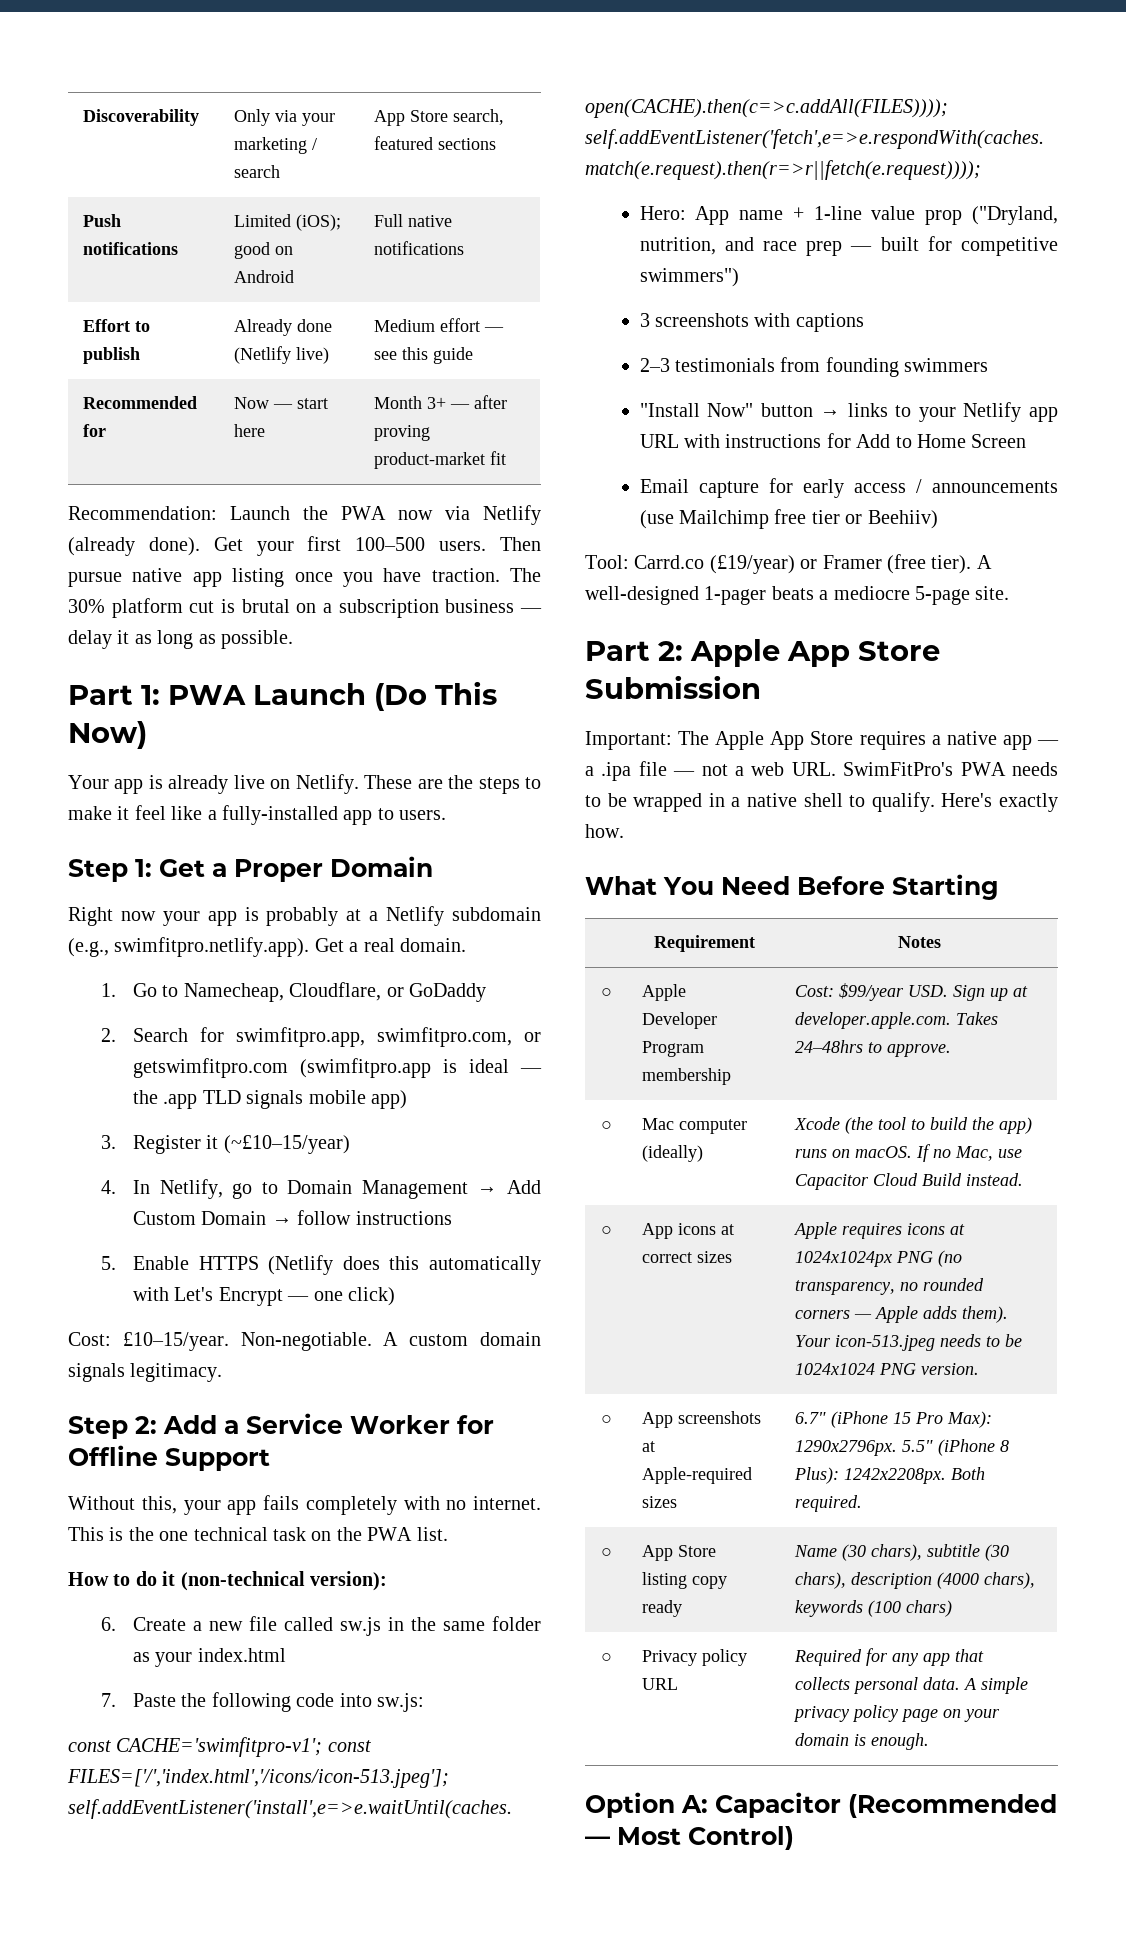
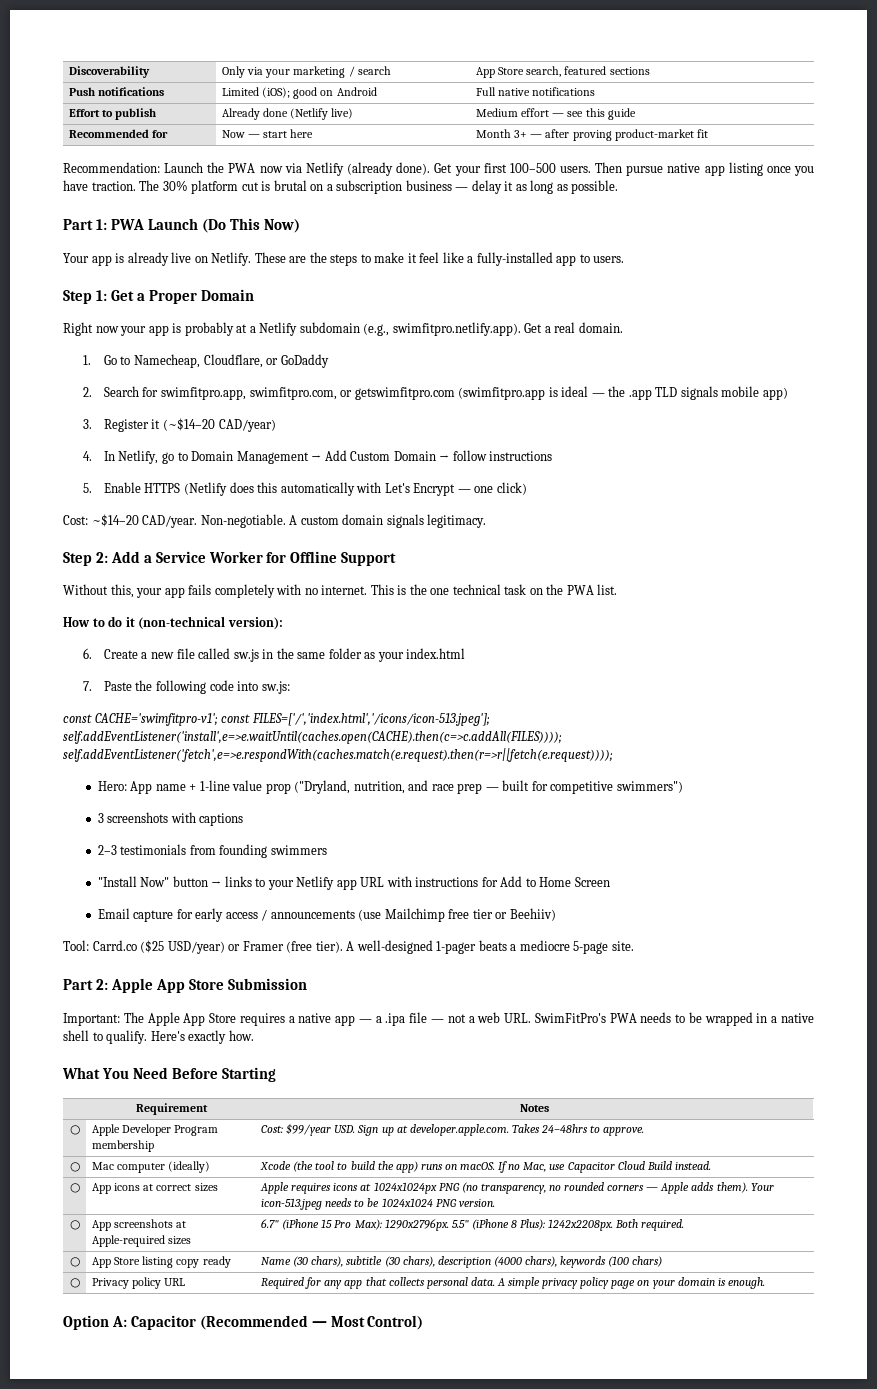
[223,1135,350,1154] (~£10–15/year) -> [162,418,276,432] (~$14–20 CAD/year)
[122,1332,229,1351] £10–15/year. -> [91,514,198,528] ~$14–20 CAD/year.
[709,555,795,574] (£19/year) -> [140,940,225,954] ($25 USD/year)

